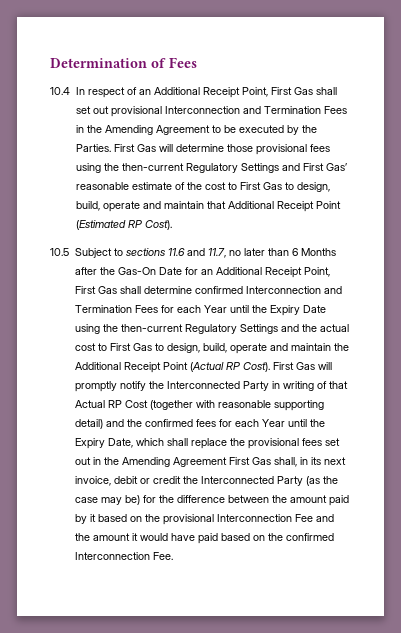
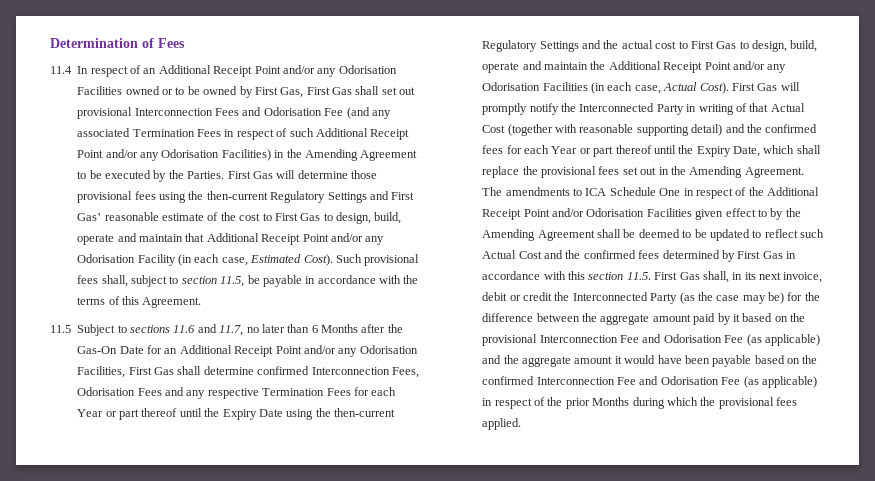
[50,87,70,95] 10.4 -> [50,66,72,74] 11.4
[241,87,268,97] Point, -> [254,65,397,77] [77,86,304,98] Point and/or any Odorisation Facilities owned or to be owned by First Gas,
[242,106,347,114] and Termination Fees -> [215,107,391,119] [77,128,410,140] [77,149,271,161] Fees and Odorisation Fee (and any associated Termination Fees in respect of such Additional Receipt Point and/or any Odorisation Facilities)
[75,220,172,230] [50,248,69,256] (Estimated RP Cost). // 10.5 -> [330,233,385,245] [77,254,420,266] [77,275,419,287] [77,296,202,308] [50,325,71,333] and/or any Odorisation Facility (in each case, Estimated Cost). Such provisional fees shall, subject to section 11.5, be payable in accordance with the terms of this Agreement. // 11.5
[303,267,330,277] Point, -> [275,345,418,357] [77,366,126,378] Point and/or any Odorisation Facilities,
[323,286,342,294] and -> [391,367,419,378] [77,387,259,399] Fees, Odorisation Fees and any respective
(227, 309) none -> [105,408,178,420] or part thereof
[189,362,241,372] (Actual RP -> [732,61,787,73] [482,82,698,94] and/or any Odorisation Facilities (in each case, Actual
[107,400,122,408] RP -> (805, 107) none
(285, 423) none -> [579,145,652,157] or part thereof
[172,457,227,467] Agreement -> [744,167,804,178] [482,187,819,199] [482,208,801,220] [482,229,824,241] [482,250,796,262] [482,271,651,280] Agreement. The amendments to ICA Schedule One in respect of the Additional Receipt Point and/or Odorisation Facilities given effect to by the Amending Agreement shall be deemed to be updated to reflect such Actual Cost and the confirmed fees determined by First Gas in accordance with this section 11.5.
(287, 499) none -> [600,314,650,325] aggregate
[74,533,90,541] the -> [663,334,820,346] [482,355,571,367] Odorisation Fee (as applicable) and the aggregate
[197,533,218,544] paid -> [684,355,752,367] been payable
[152,552,173,560] Fee. -> [617,376,817,388] [482,397,797,409] [482,418,522,430] Fee and Odorisation Fee (as applicable) in respect of the prior Months during which the provisional fees applied.

